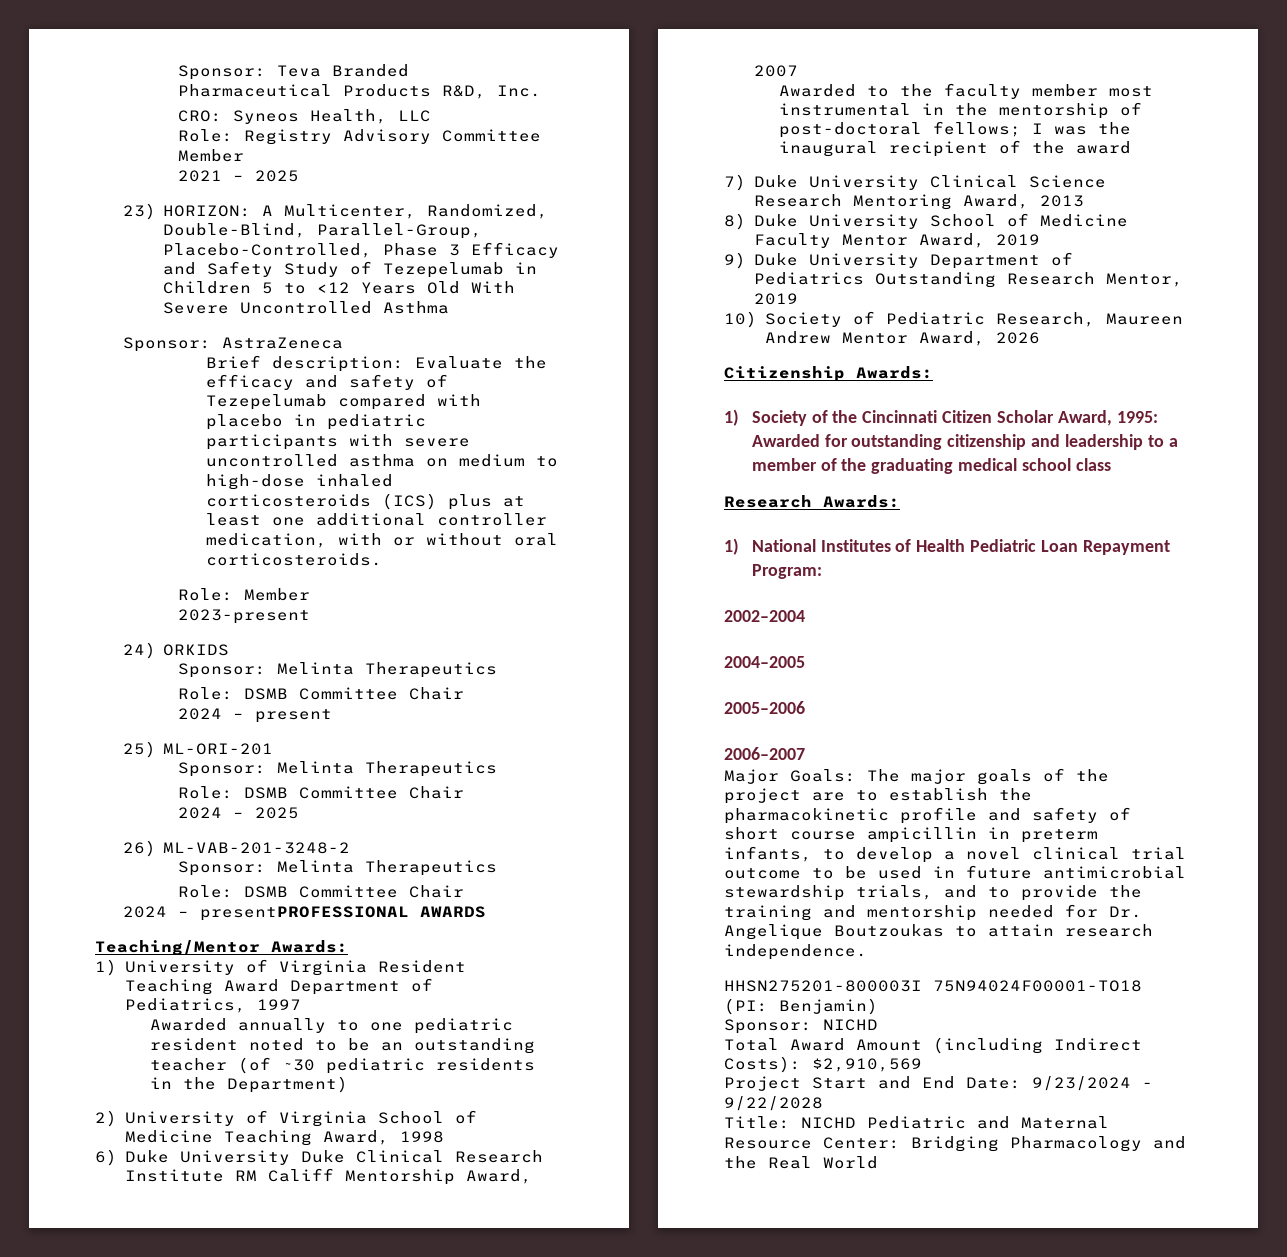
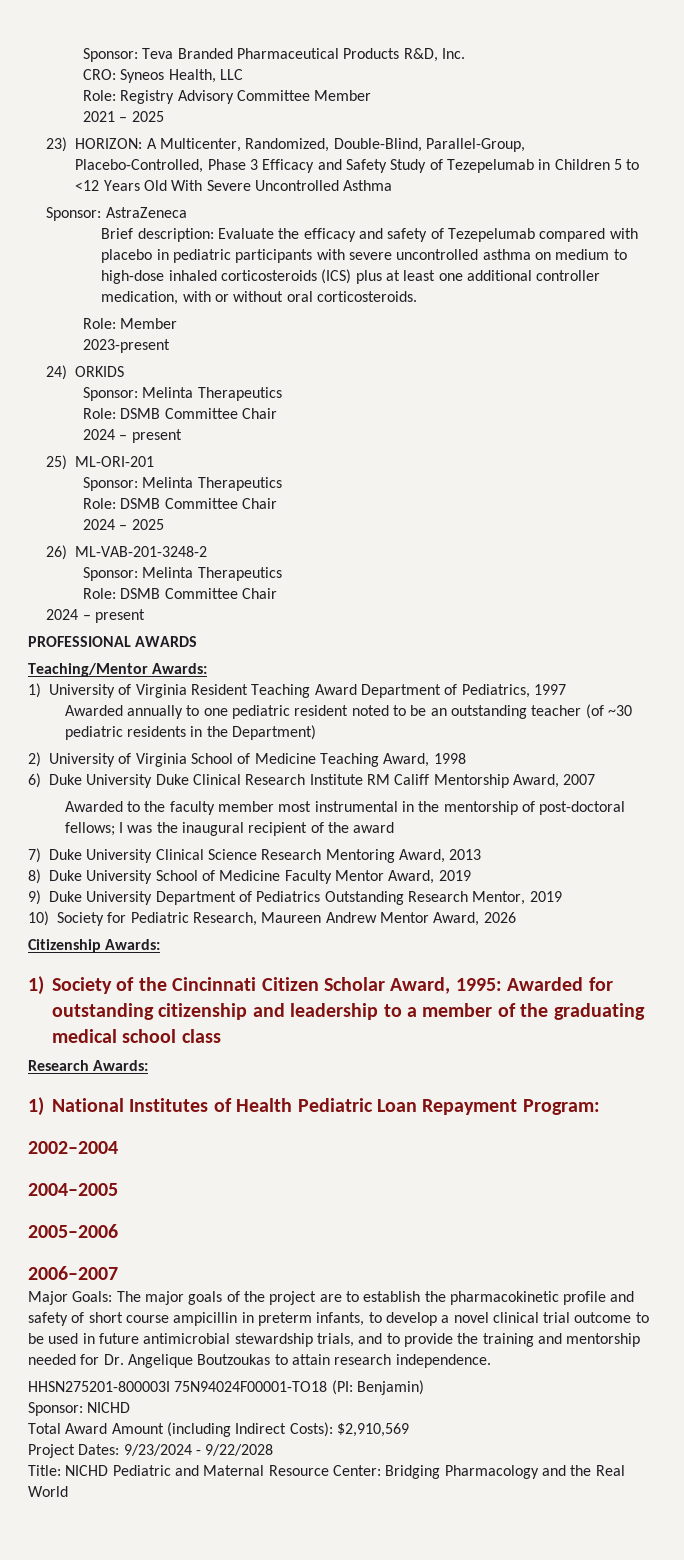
[199,906,409,921] presentPROFESSIONAL -> [94,609,145,623] [28,636,131,647] present // PROFESSIONAL
[852,311,875,325] of -> [107,912,127,923] for
[812,1076,1021,1089] Start and End Date: -> [78,1444,120,1455] Dates:

